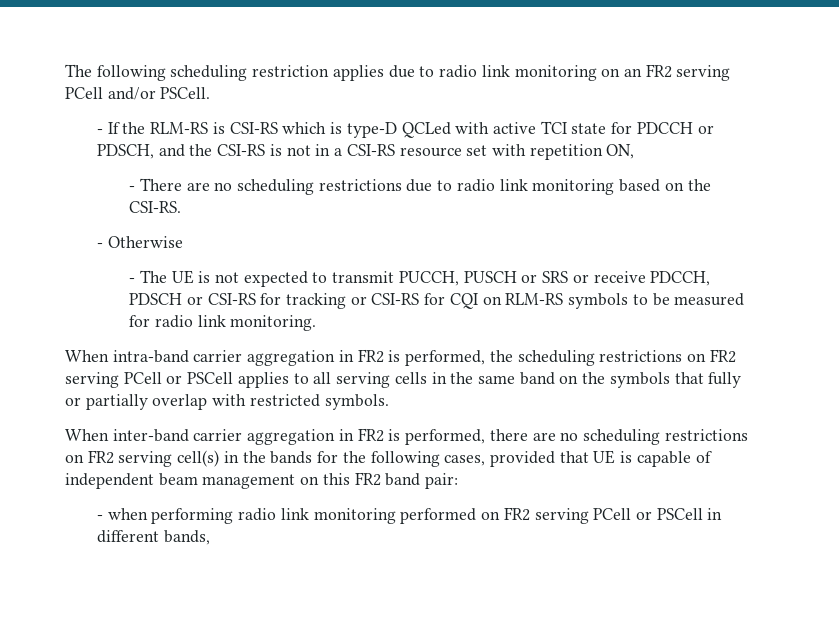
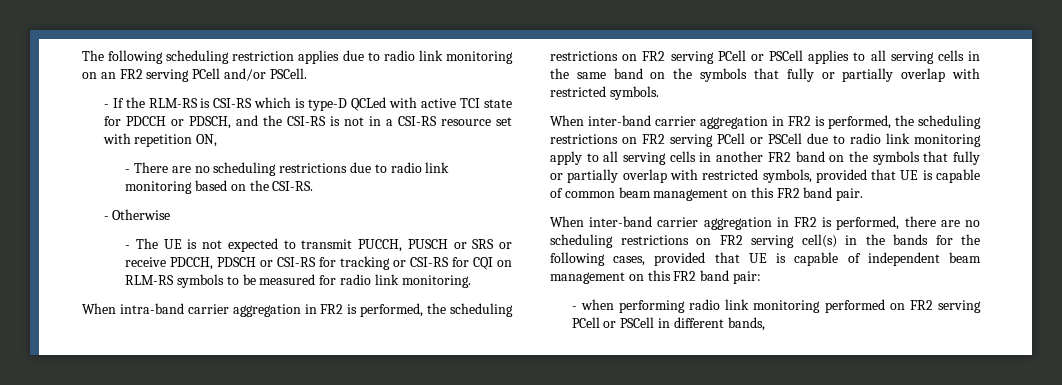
(389, 402) none -> [550,115,981,129] [550,133,981,147] [550,151,980,165] [550,169,980,183] [550,187,864,201] // When inter-band carrier aggregation in FR2 is performed, the scheduling restrictions on FR2 serving PCell or PSCell due to radio link monitoring apply to all serving cells in another FR2 band on the symbols that fully or partially overlap with restricted symbols, provided that UE is capable of common beam management on this FR2 band pair.

